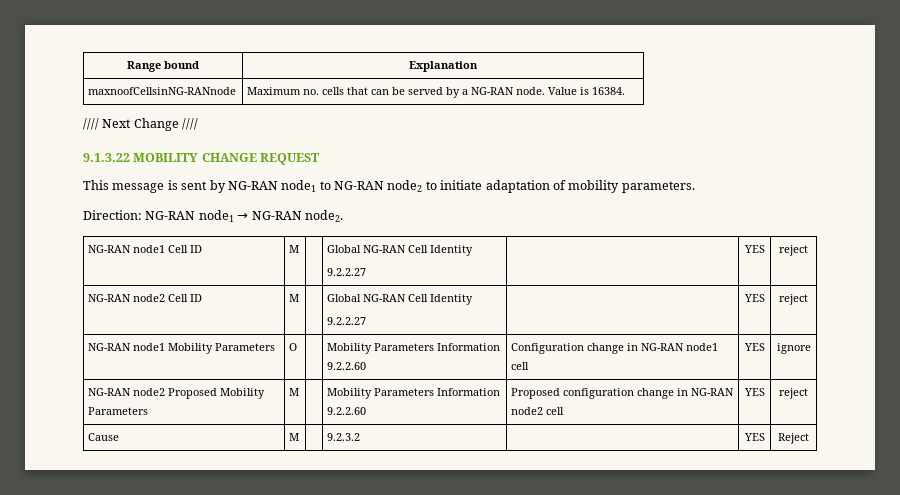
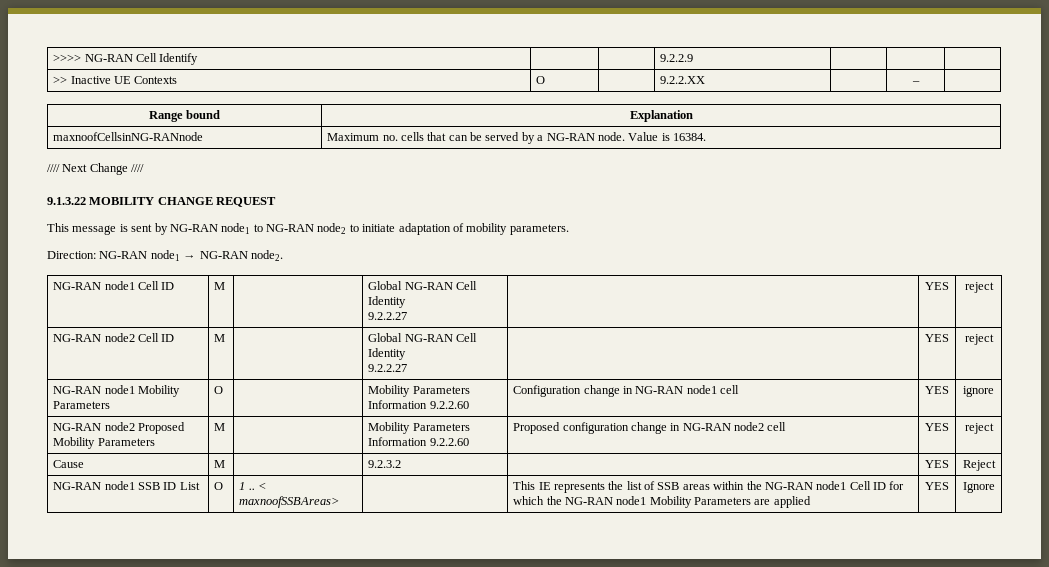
(127, 66) none -> [53,53,199,65] [660,54,694,62] [53,76,178,84] [536,76,546,84] [660,76,706,84] [911,81,920,84] >>>> NG-RAN Cell Identify | | | 9.2.2.9 | | | // >> Inactive UE Contexts | O | | 9.2.2.XX | | – | //
(809, 438) none -> [53,481,200,490] [214,482,224,490] [239,482,266,490] [239,496,340,508] [513,481,905,493] [513,496,811,508] [925,482,949,490] [962,482,995,493] // NG-RAN node1 SSB ID List | O | 1 .. < maxnoofSSBAreas> | | This IE represents the list of SSB areas within the NG-RAN node1 Cell ID for which the NG-RAN node1 Mobility Parameters are applied | YES | Ignore

